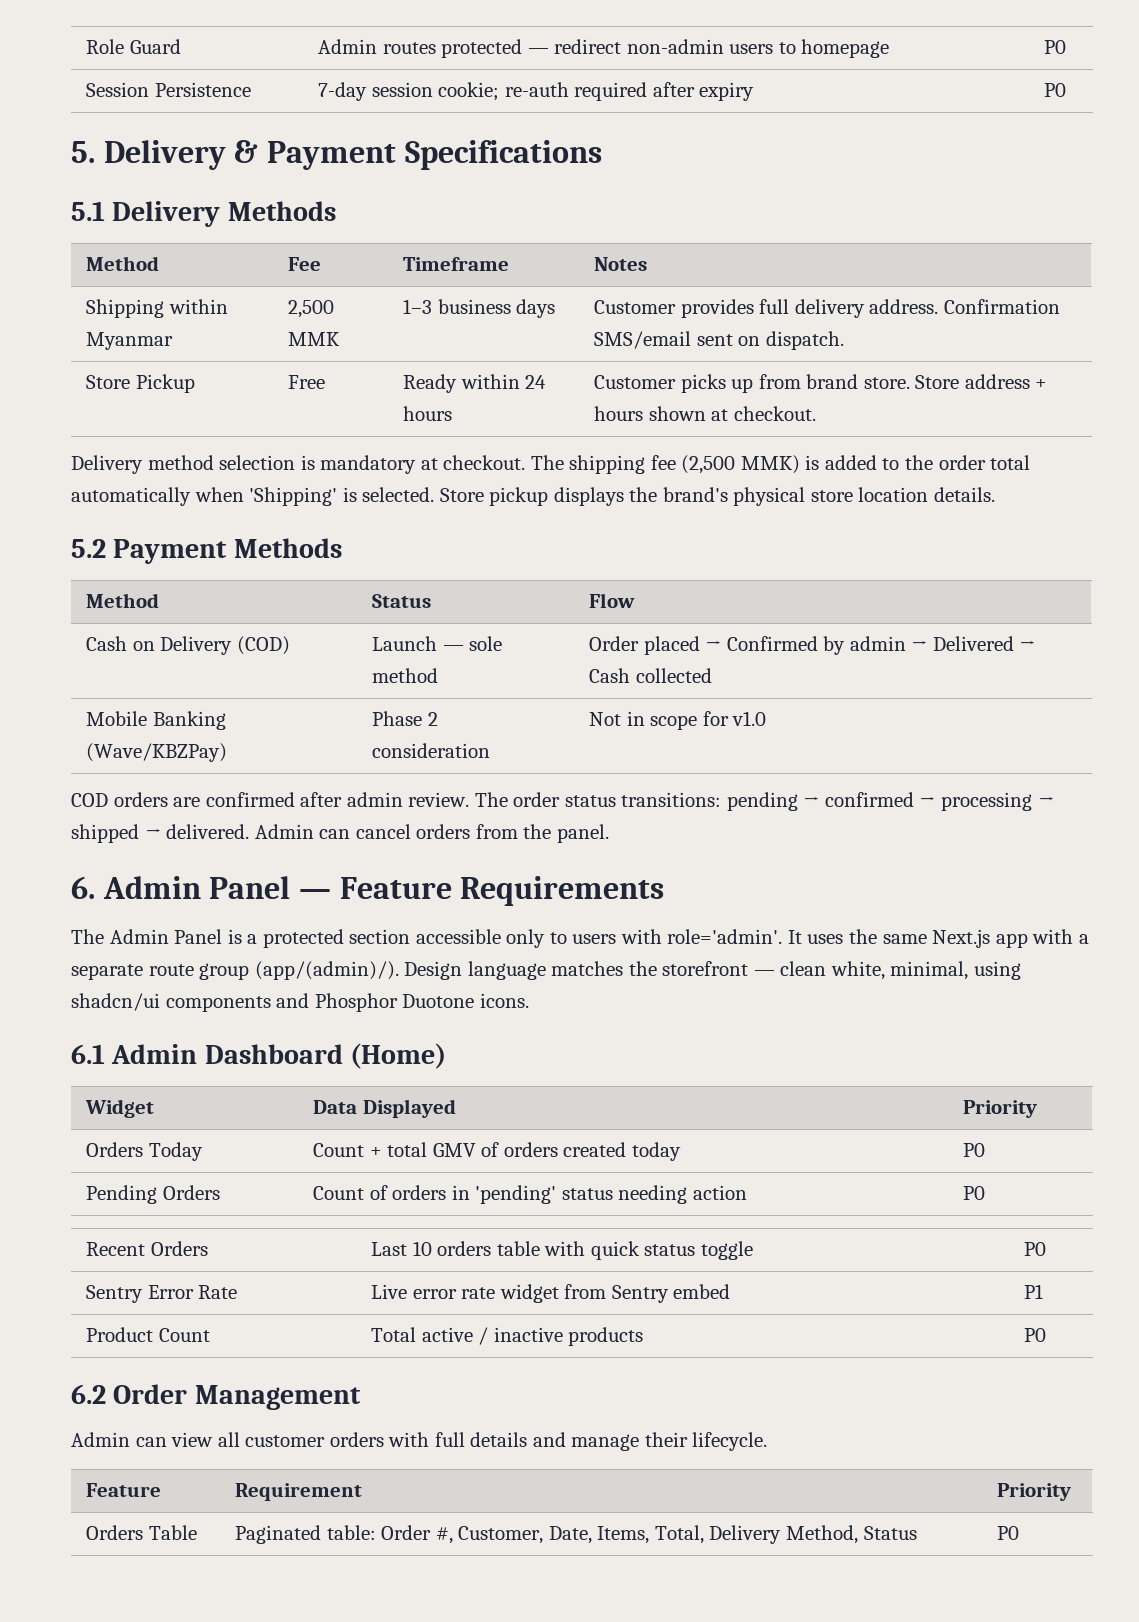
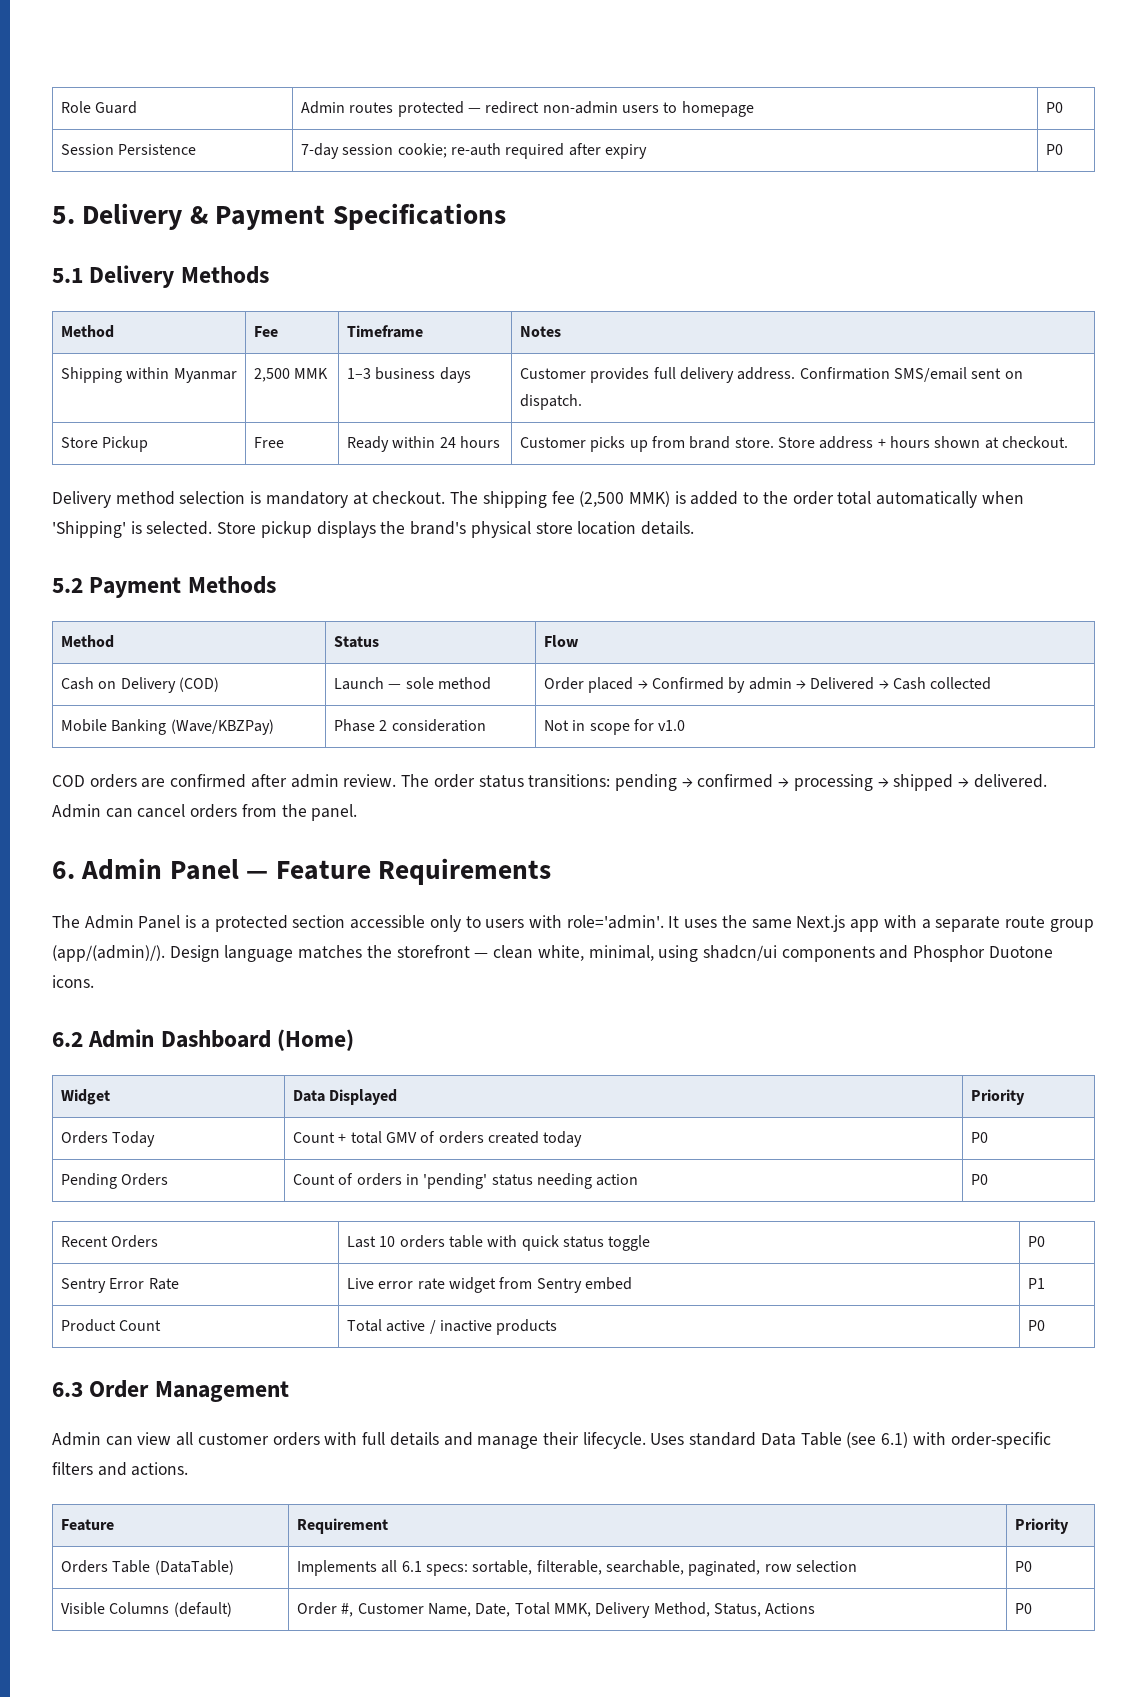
[71,1044,105,1064] 6.1 -> [52,1032,83,1047] 6.2
[71,1384,106,1404] 6.2 -> [52,1382,83,1397] 6.3
(768, 1441) none -> [650,1432,1051,1449] [52,1462,189,1476] Uses standard Data Table (see 6.1) with order-specific filters and actions.
[235,1525,917,1544] | Paginated table: Order #, Customer, Date, Items, Total, Delivery Method, Status -> [154,1560,234,1575] [297,1560,858,1576] [1015,1561,1033,1572] [61,1602,232,1617] [297,1602,816,1618] (DataTable) | Implements all 6.1 specs: sortable, filterable, searchable, paginated, row selection | P0 // Visible Columns (default) | Order #, Customer Name, Date, Total MMK, Delivery Method, Status, Actions

